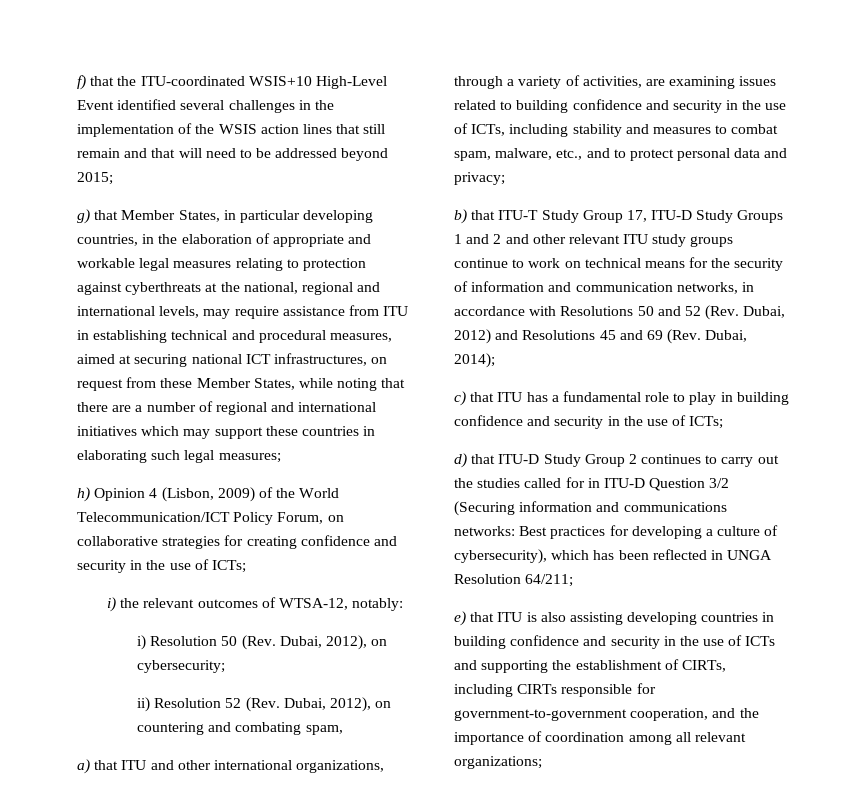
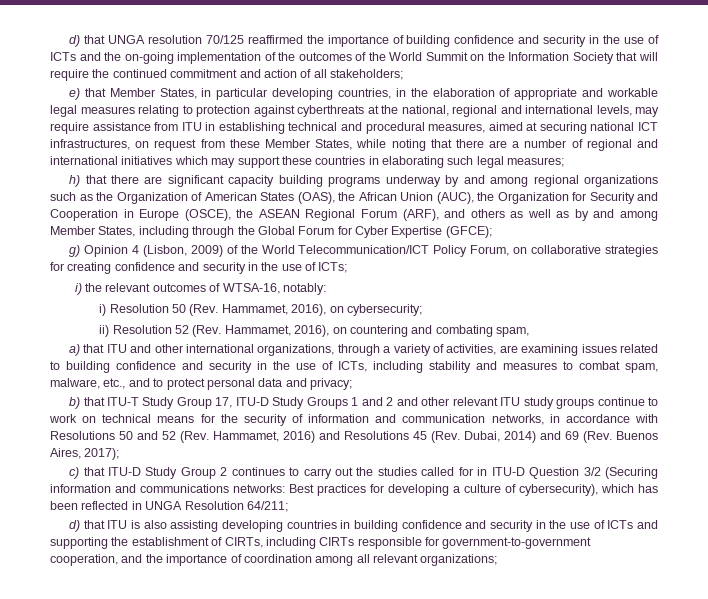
[77,75,387,90] [77,99,334,113] [77,123,386,137] [77,148,389,161] [77,172,113,185] [77,209,90,224] f) that the ITU-coordinated WSIS+10 High-Level Event identified several challenges in the implementation of the WSIS action lines that still remain and that will need to be addressed beyond 2015; // g) -> [69,35,659,47] [50,52,658,64] [50,69,403,81] [69,88,81,100] d) that UNGA resolution 70/125 reaffirmed the importance of building confidence and security in the use of ICTs and the on-going implementation of the outcomes of the World Summit on the Information Society that will require the continued commitment and action of all stakeholders; // e)
(90, 494) none -> [85,175,658,187] [50,192,658,204] [50,209,658,221] [50,226,492,238] [69,245,81,257] that there are significant capacity building programs underway by and among regional organizations such as the Organization of American States (OAS), the African Union (AUC), the Organization for Security and Cooperation in Europe (OSCE), the ASEAN Regional Forum (ARF), and others as well as by and among Member States, including through the Global Forum for Cyber Expertise (GFCE); // g)
[278,598,348,610] WTSA-12, -> [222,283,280,294] WTSA-16,
[279,635,367,650] Dubai, 2012), -> [221,304,327,316] Hammamet, 2016),
[283,697,371,712] Dubai, 2012), -> [224,325,330,337] Hammamet, 2016),
[743,306,786,318] [454,329,491,344] Dubai, 2012) -> [213,431,315,443] Hammamet, 2016)
[619,329,748,344] [454,353,495,368] [454,391,789,406] [454,415,724,429] [454,453,467,468] and 69 (Rev. Dubai, 2014); // c) that ITU has a fundamental role to play in building confidence and security in the use of ICTs; // d) -> [431,431,658,443] [50,448,120,460] [69,467,80,479] (Rev. Dubai, 2014) and 69 (Rev. Buenos Aires, 2017); // c)
[454,611,466,626] e) -> [69,520,81,532] d)

